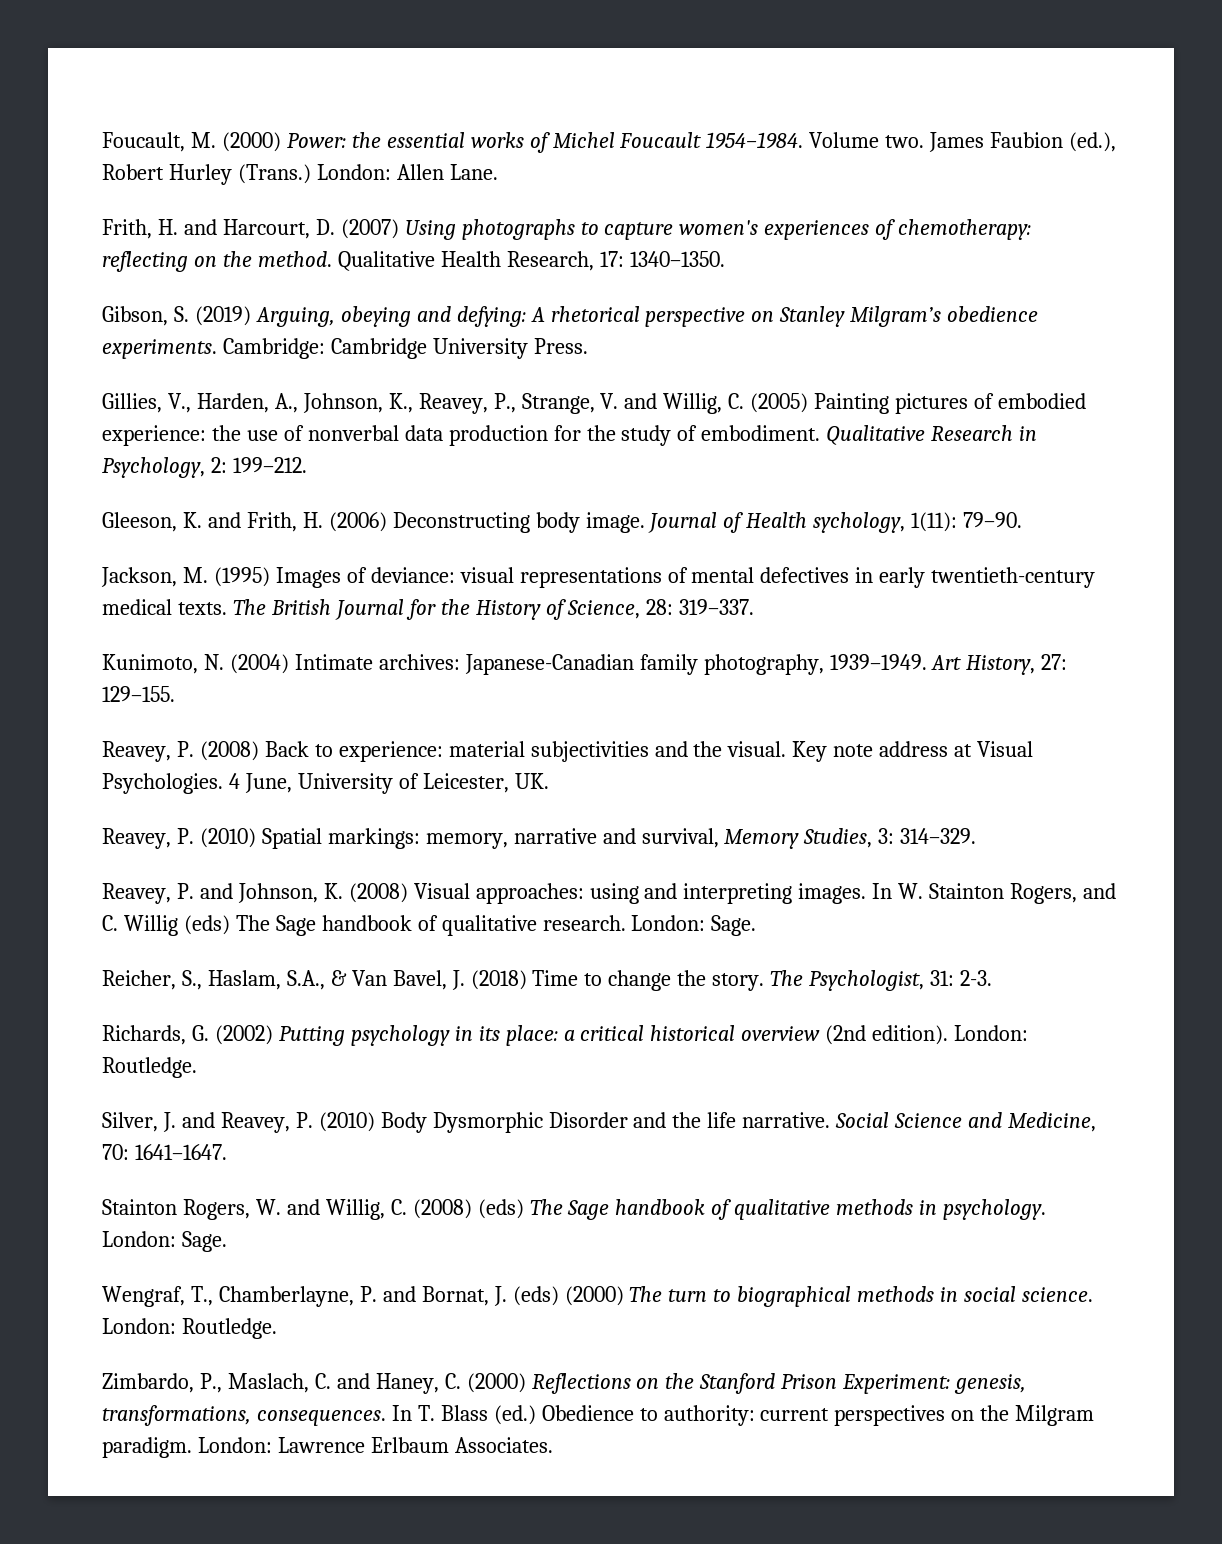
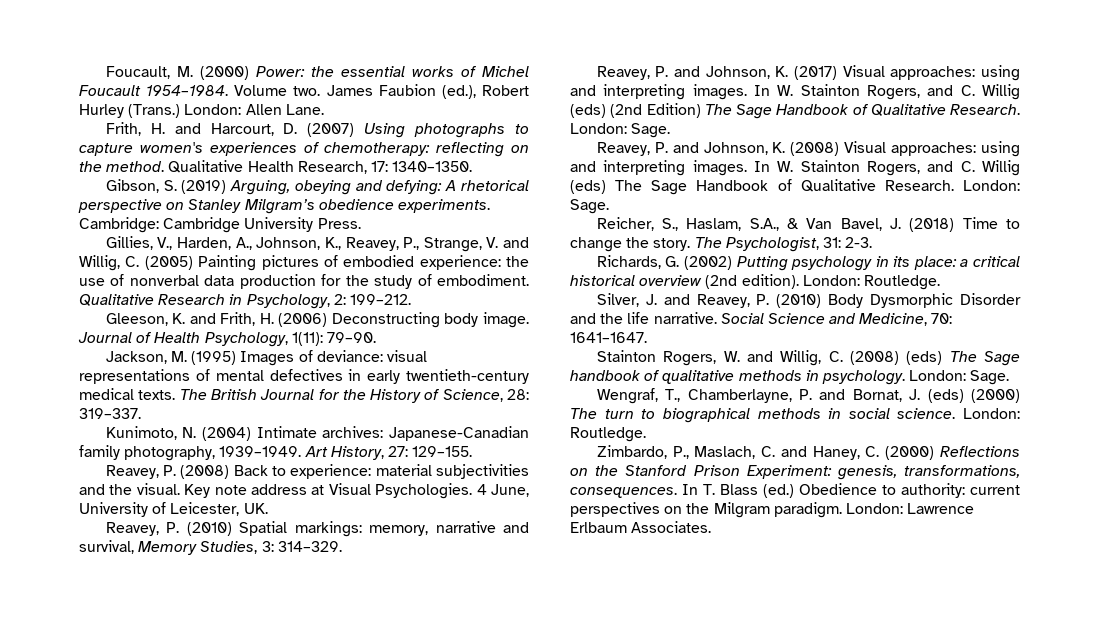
[813,512,906,533] sychology, -> [204,332,288,347] Psychology,
(977, 836) none -> [596,65,1020,81] [570,84,1020,100] [570,103,1020,119] [570,123,671,138] // Reavey, P. and Johnson, K. (2017) Visual approaches: using and interpreting images. In W. Stainton Rogers, and C. Willig (eds) (2nd Edition) The Sage Handbook of Qualitative Research. London: Sage.
[321,915,626,936] handbook of qualitative research. -> [696,179,954,192] Handbook of Qualitative Research.

